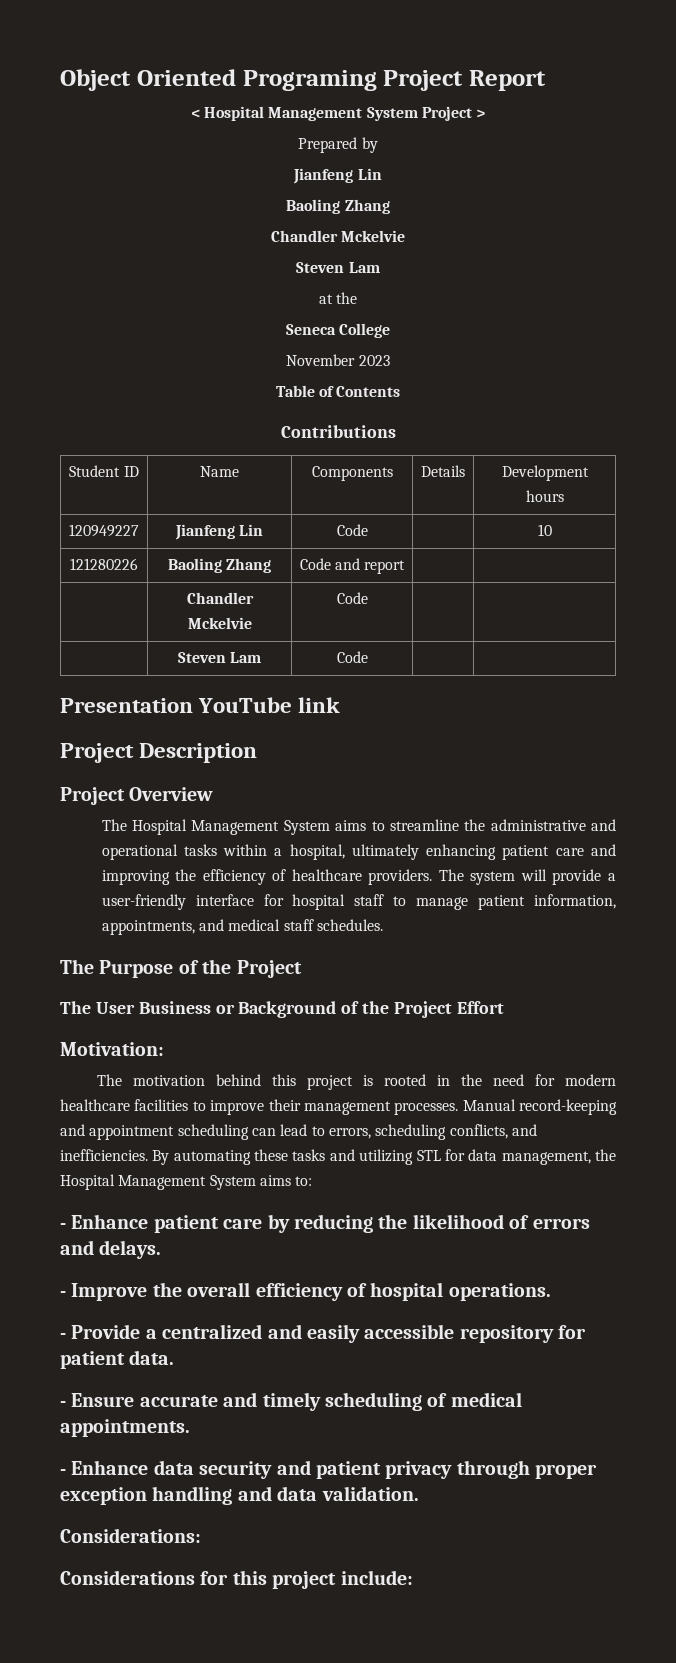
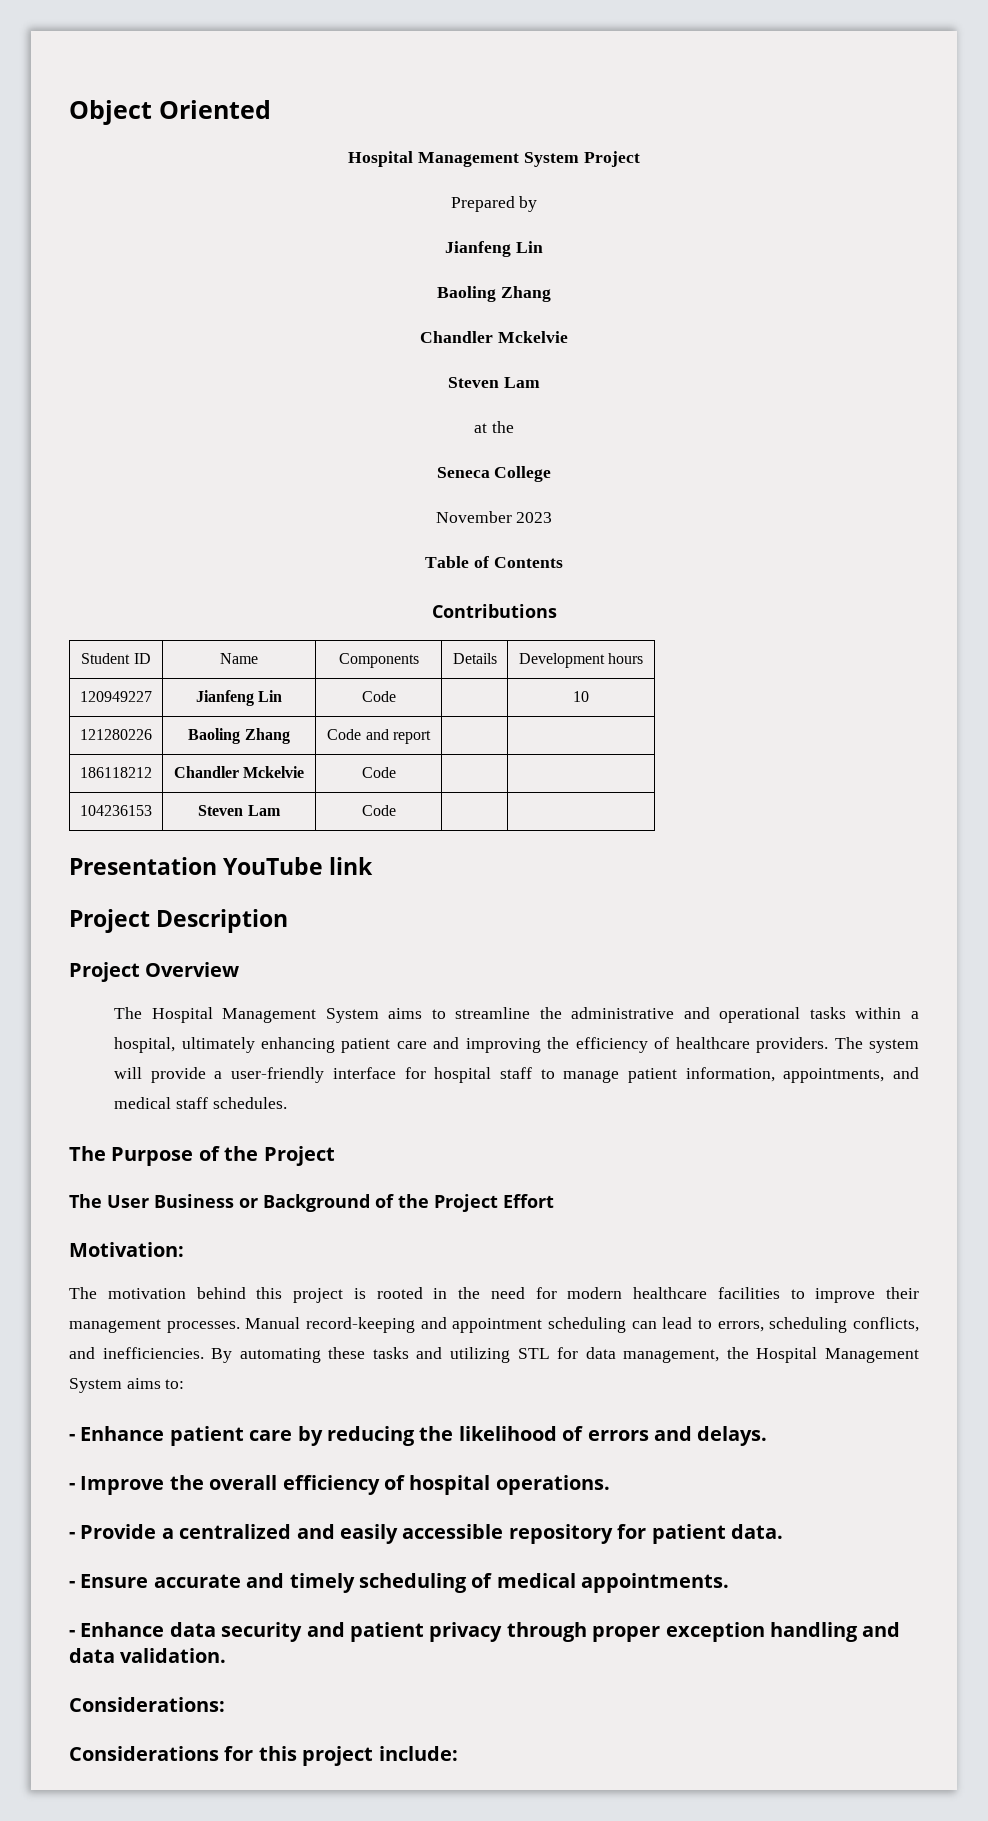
[242,70,546,91] [190,109,200,118] Programing Project Report // < -> (271, 109) //
[476,109,486,118] > -> (640, 159) none
(406, 567) none -> [80,767,152,778] 186118212
(368, 598) none -> [80,805,152,816] 104236153

